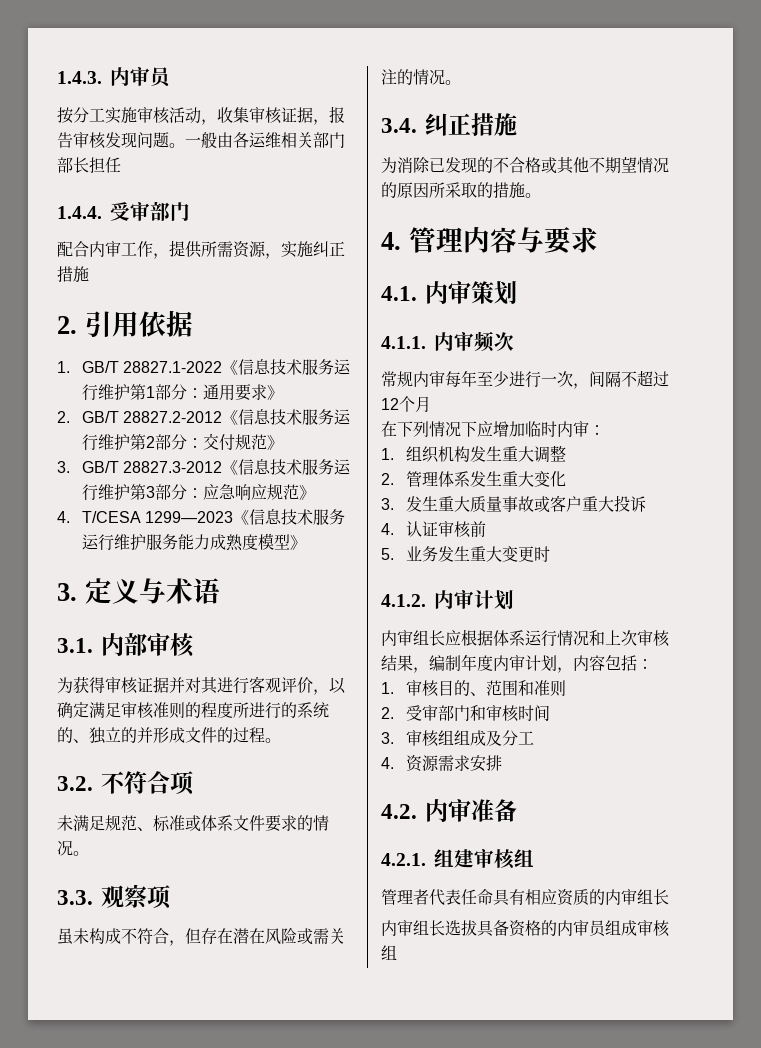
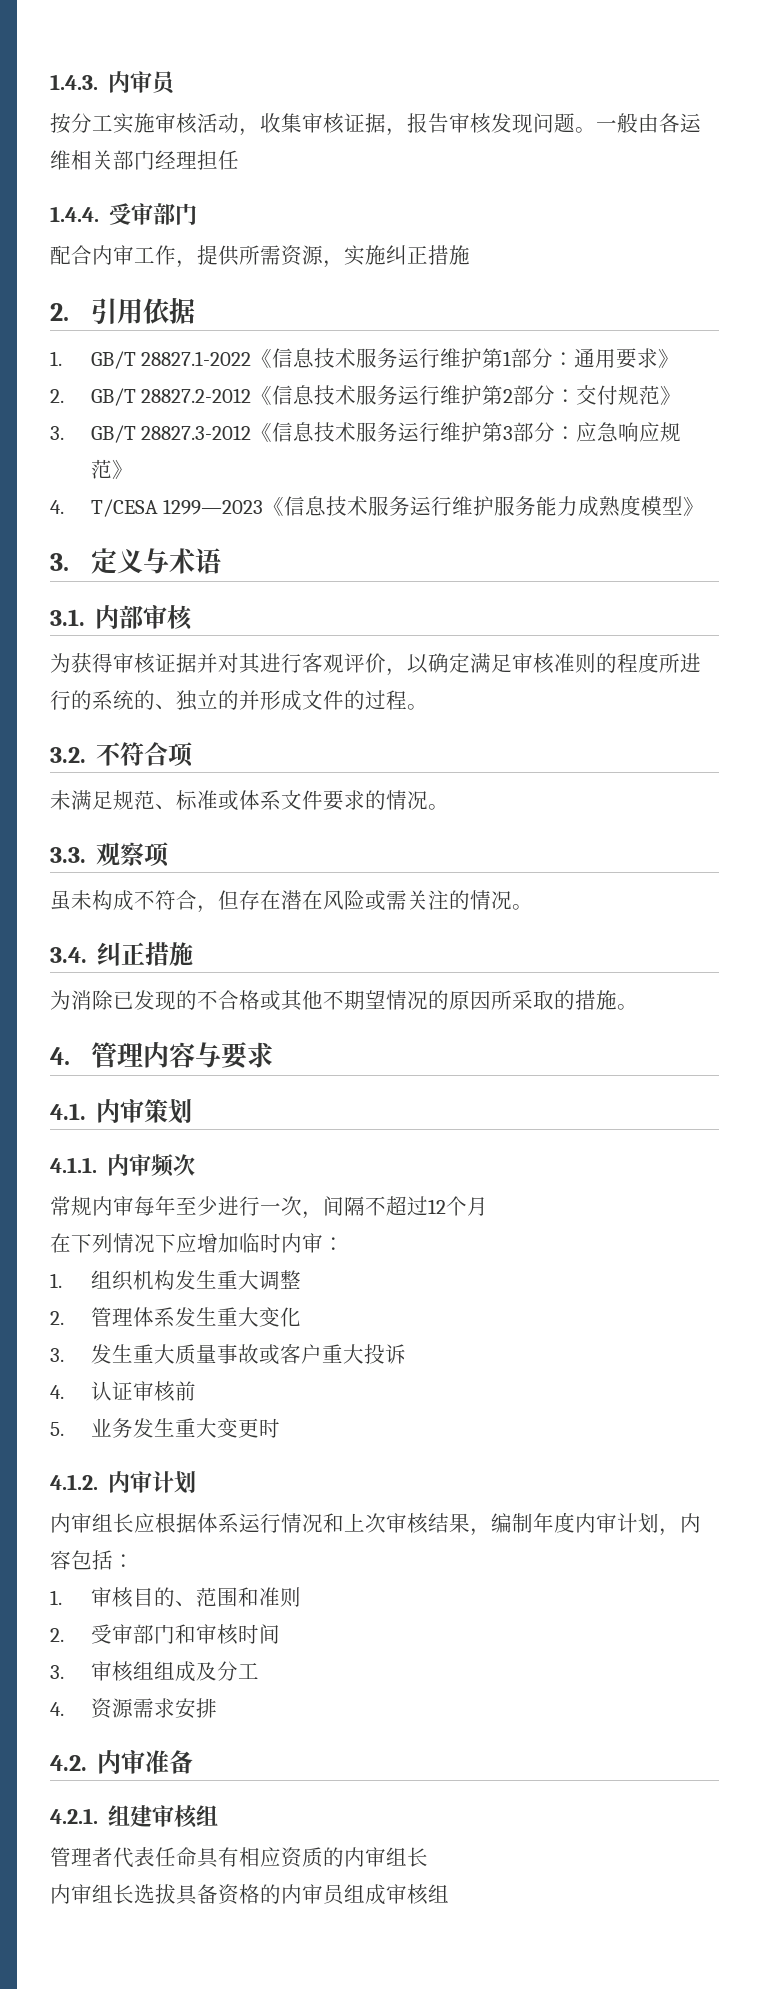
[57,157,89,173] 部长 -> [155,150,197,169] 经理

